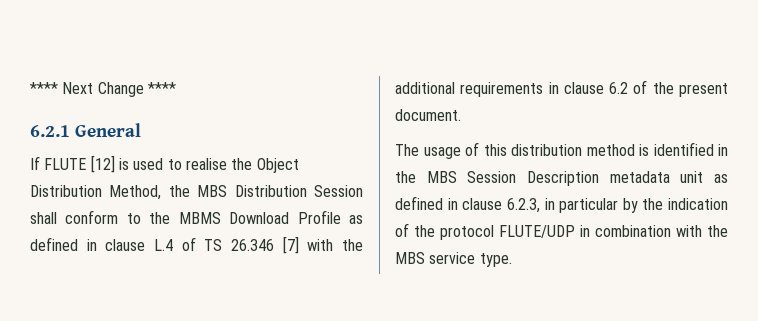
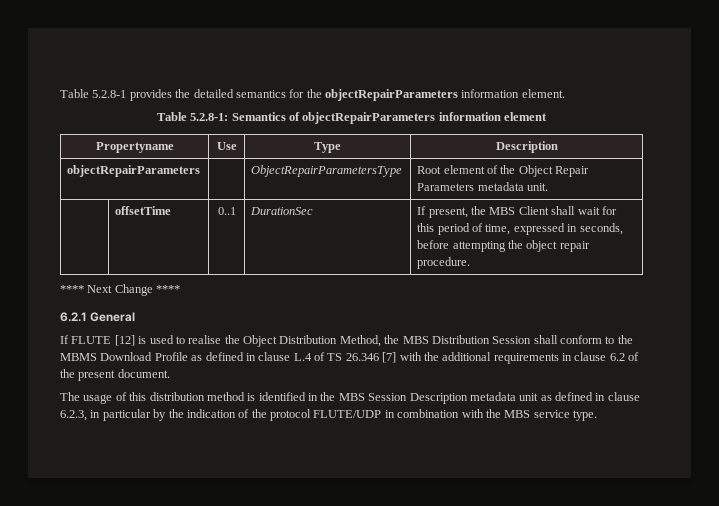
(30, 88) none -> [60,89,565,101] [156,112,548,124] [95,142,174,153] [216,142,237,150] [314,142,341,153] [495,141,558,153] [67,165,201,177] [251,165,403,177] [417,165,590,177] [417,182,549,191] [115,206,172,215] [217,207,236,215] [250,207,314,215] [417,206,617,218] [417,223,623,235] [417,240,590,252] [417,257,471,269] Table 5.2.8-1 provides the detailed semantics for the objectRepairParameters information element. // Table 5.2.8-1: Semantics of objectRepairParameters information element // Propertyname | Use | Type | Description // objectRepairParameters | | ObjectRepairParametersType | Root element of the Object Repair Parameters metadata unit. // | offsetTime | 0..1 | DurationSec | If present, the MBS Client shall wait for this period of time, expressed in seconds, before attempting the object repair procedure. //

